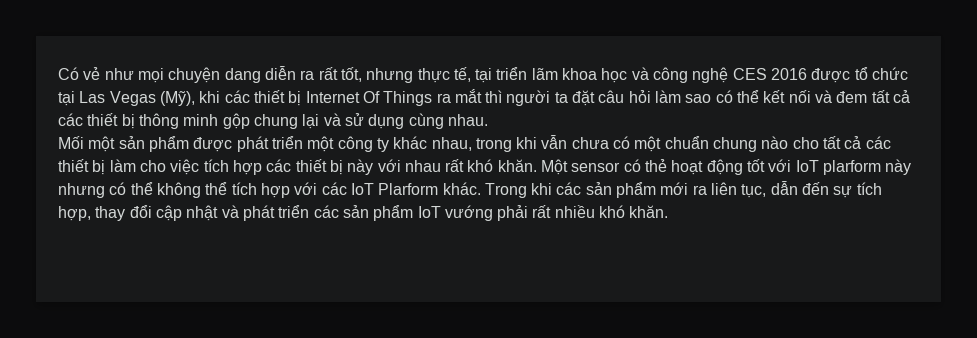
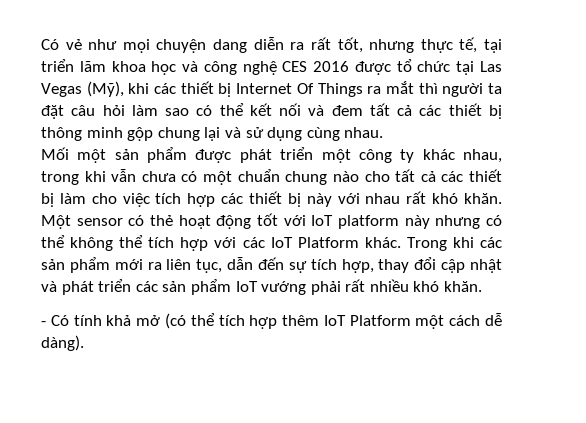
[823,160,882,175] plarform -> [338,215,399,229] platform
[378,183,439,195] Plarform -> [297,237,359,248] Platform
(669, 211) none -> [41,313,502,329] [41,335,84,351] // - Có tính khả mở (có thể tích hợp thêm IoT Platform một cách dễ dàng).

